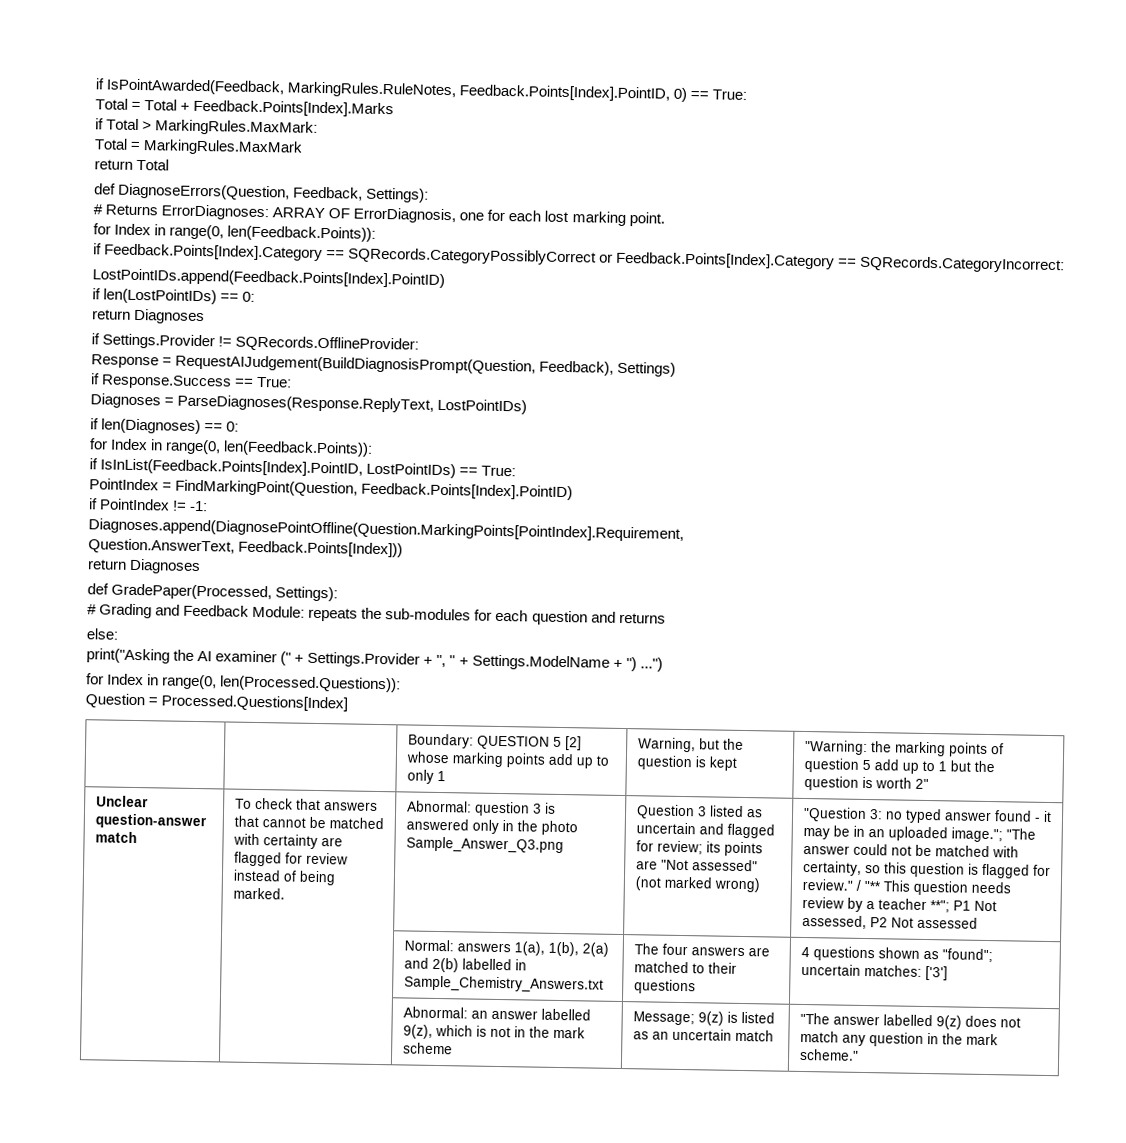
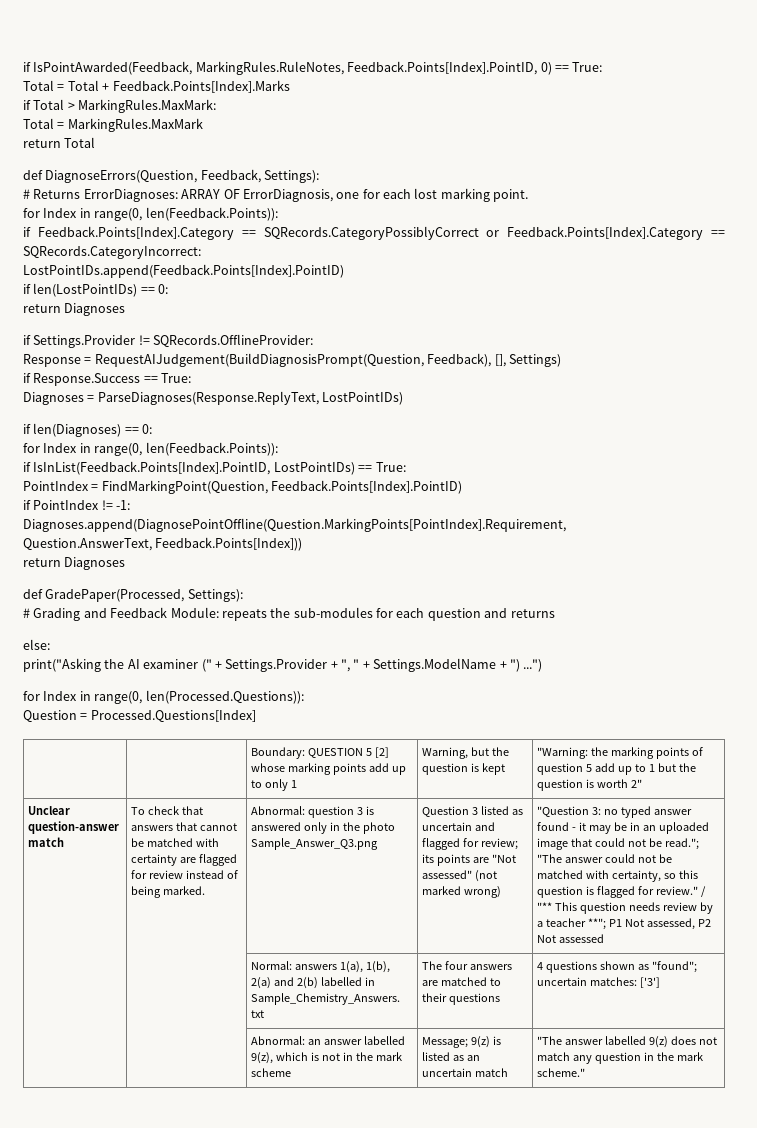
(615, 368) none -> [494,354,506,367] [],
[950,827,1003,843] image."; -> [537,838,699,850] image that could not be read.";

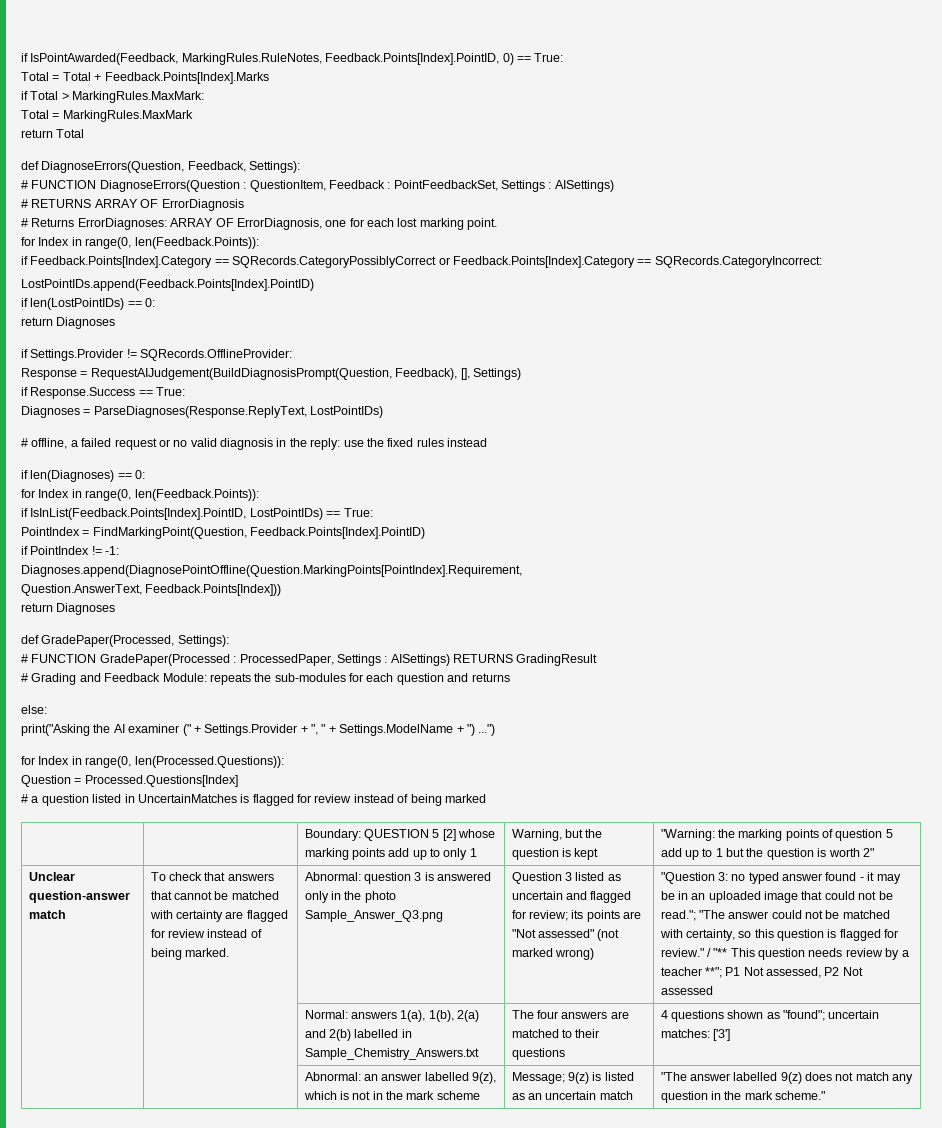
(320, 176) none -> [21,180,614,192] [21,199,244,211] // # FUNCTION DiagnoseErrors(Question : QuestionItem, Feedback : PointFeedbackSet, Settings : AISettings) // # RETURNS ARRAY OF ErrorDiagnosis
(404, 398) none -> [21,438,487,450] // # offline, a failed request or no valid diagnosis in the reply: use the fixed rules instead
(243, 595) none -> [21,654,598,666] // # FUNCTION GradePaper(Processed : ProcessedPaper, Settings : AISettings) RETURNS GradingResult
(256, 716) none -> [21,794,486,806] // # a question listed in UncertainMatches is flagged for review instead of being marked

